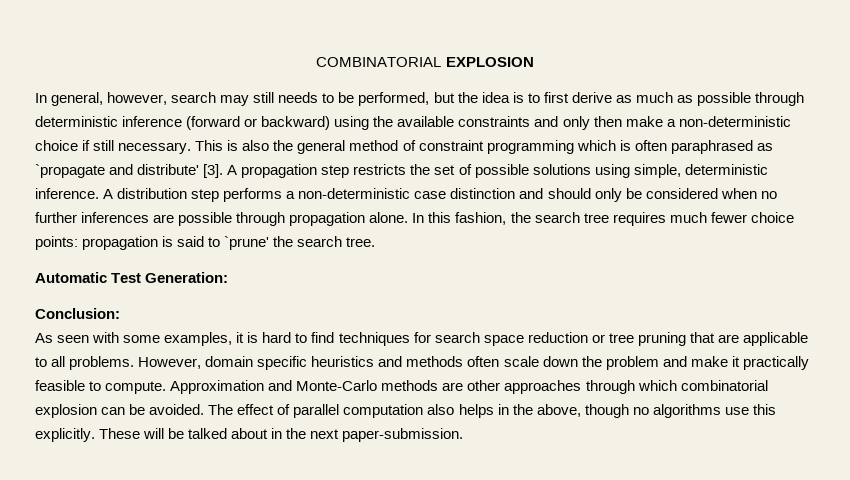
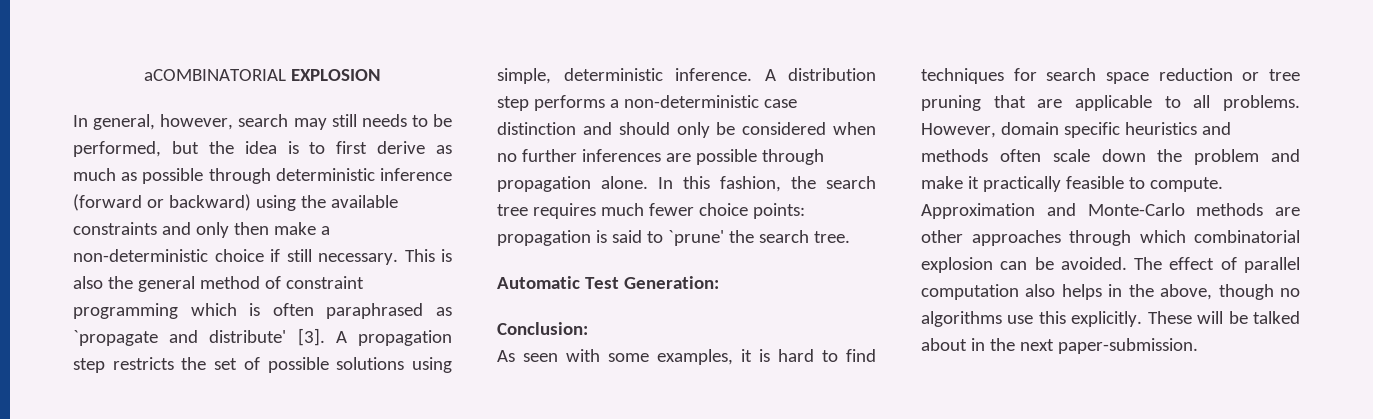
[316,57,442,67] COMBINATORIAL -> [144,69,287,81] aCOMBINATORIAL

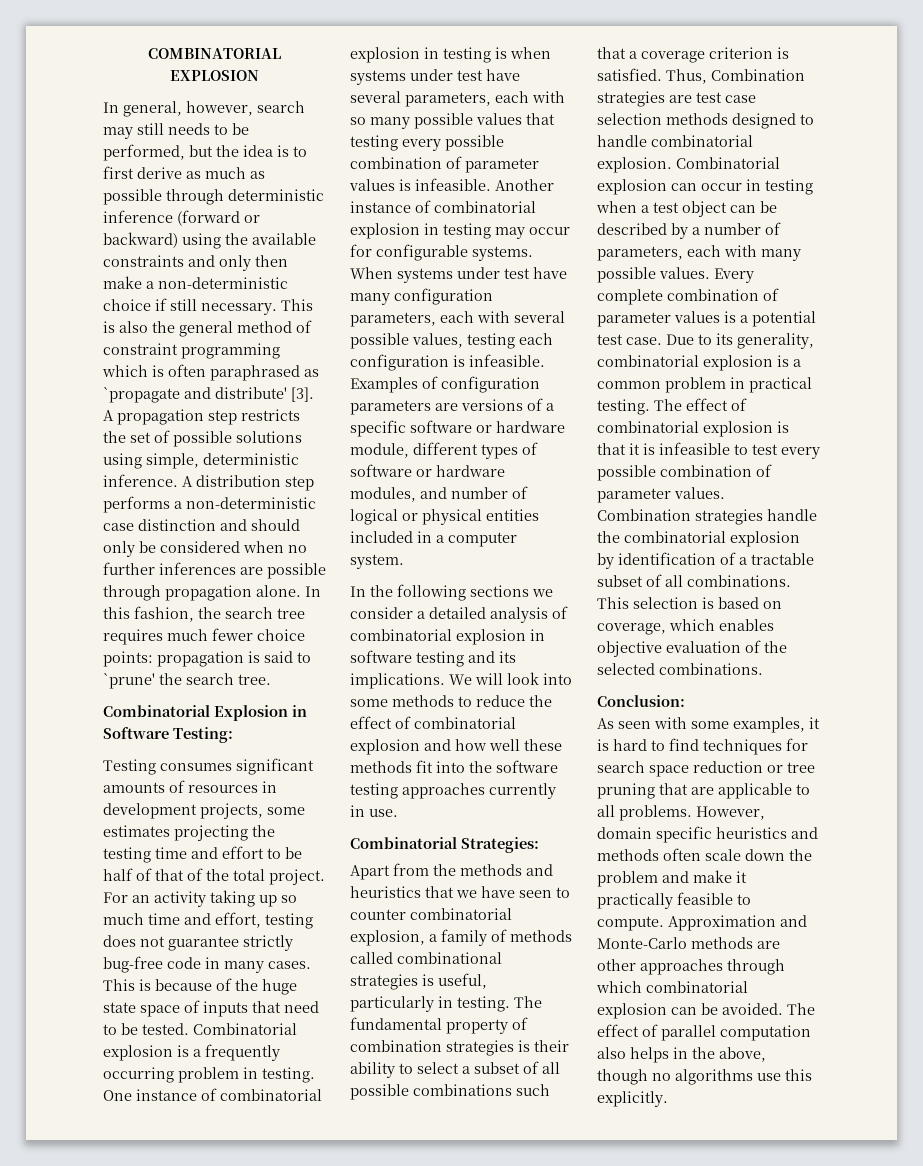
[144,69,287,81] aCOMBINATORIAL -> [148,48,281,59] COMBINATORIAL
[497,276,719,289] Automatic Test Generation: -> [103,705,307,721] [103,727,233,743] [103,758,314,775] [103,780,277,793] [103,803,305,819] [103,825,275,841] [103,846,302,863] [103,868,325,885] [103,890,297,907] [103,912,313,929] [103,935,293,951] [103,956,311,973] [103,978,297,995] [103,1000,319,1017] [103,1023,297,1035] [103,1044,280,1061] [103,1067,315,1083] [103,1088,322,1101] [350,47,551,63] [350,69,520,85] [350,91,565,107] [350,113,555,129] [350,135,504,151] [350,156,539,173] [349,178,554,191] [350,200,536,213] [350,223,570,239] [350,244,533,261] [350,267,567,283] [350,288,493,305] [350,311,565,327] [350,333,553,349] [350,354,545,371] [350,376,540,393] [350,398,554,415] [350,420,565,437] [350,442,538,459] [350,464,505,477] [350,486,528,502] [350,509,539,525] [350,531,517,547] [350,554,404,569] [350,584,553,601] [350,606,568,623] [350,629,545,645] [350,650,516,667] [350,672,572,689] [350,695,552,707] [350,716,516,729] [350,739,562,755] [350,760,558,773] [350,783,556,799] [350,805,398,817] [350,837,539,853] [350,863,553,880] [350,886,570,898] [350,908,512,920] [350,929,572,946] [350,952,502,964] [350,973,487,990] [350,996,542,1012] [350,1017,528,1034] [350,1040,569,1056] [350,1061,560,1078] [350,1084,550,1100] [597,47,789,63] [597,68,805,84] [597,91,756,107] [597,113,814,129] [597,135,753,147] [597,157,780,173] [597,179,813,195] [596,201,777,217] [597,222,781,239] [597,245,801,261] [597,267,754,283] [597,288,779,305] [597,311,816,327] [597,333,814,349] [597,355,801,371] [597,377,812,393] [597,398,747,415] [597,421,789,437] [597,442,820,459] [597,464,772,481] [597,487,725,503] [597,509,817,525] [597,531,800,547] [597,552,814,569] [597,574,791,587] [597,597,782,609] [597,619,774,635] [597,640,787,657] [597,663,763,675] Combinatorial Explosion in Software Testing: // Testing consumes significant amounts of resources in development projects, some estimates projecting the testing time and effort to be half of that of the total project. For an activity taking up so much time and effort, testing does not guarantee strictly bug-free code in many cases. This is because of the huge state space of inputs that need to be tested. Combinatorial explosion is a frequently occurring problem in testing. One instance of combinatorial explosion in testing is when systems under test have several parameters, each with so many possible values that testing every possible combination of parameter values is infeasible. Another instance of combinatorial explosion in testing may occur for configurable systems. When systems under test have many configuration parameters, each with several possible values, testing each configuration is infeasible. Examples of configuration parameters are versions of a specific software or hardware module, different types of software or hardware modules, and number of logical or physical entities included in a computer system. // In the following sections we consider a detailed analysis of combinatorial explosion in software testing and its implications. We will look into some methods to reduce the effect of combinatorial explosion and how well these methods fit into the software testing approaches currently in use. // Combinatorial Strategies: // Apart from the methods and heuristics that we have seen to counter combinatorial explosion, a family of methods called combinational strategies is useful, particularly in testing. The fundamental property of combination strategies is their ability to select a subset of all possible combinations such that a coverage criterion is satisfied. Thus, Combination strategies are test case selection methods designed to handle combinatorial explosion. Combinatorial explosion can occur in testing when a test object can be described by a number of parameters, each with many possible values. Every complete combination of parameter values is a potential test case. Due to its generality, combinatorial explosion is a common problem in practical testing. The effect of combinatorial explosion is that it is infeasible to test every possible combination of parameter values. Combination strategies handle the combinatorial explosion by identification of a tractable subset of all combinations. This selection is based on coverage, which enables objective evaluation of the selected combinations.
[1147,311,1300,324] [921,338,1198,354] These will be talked about in the next paper-submission. -> (668, 1099) none

